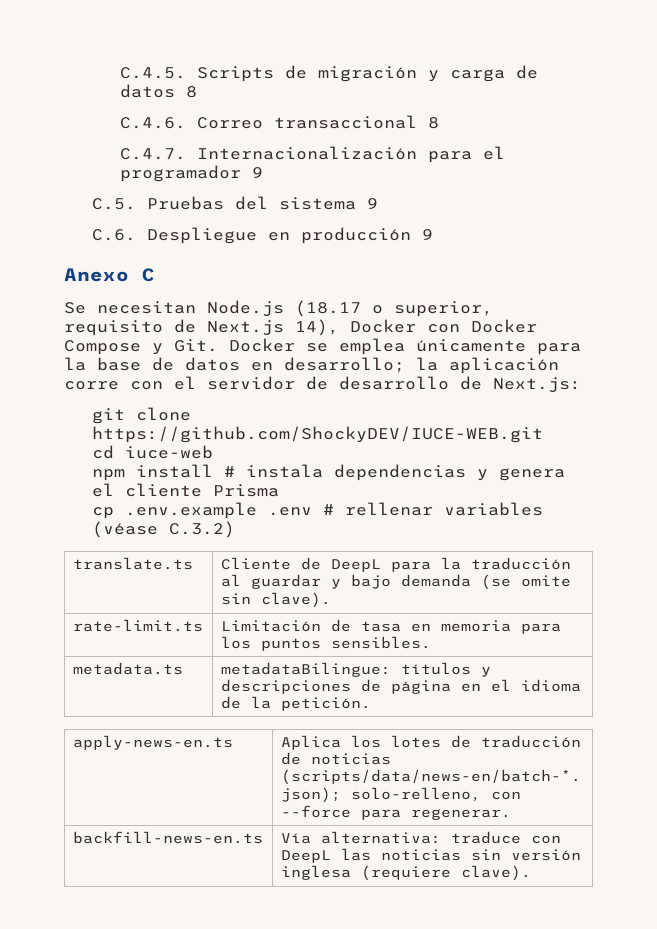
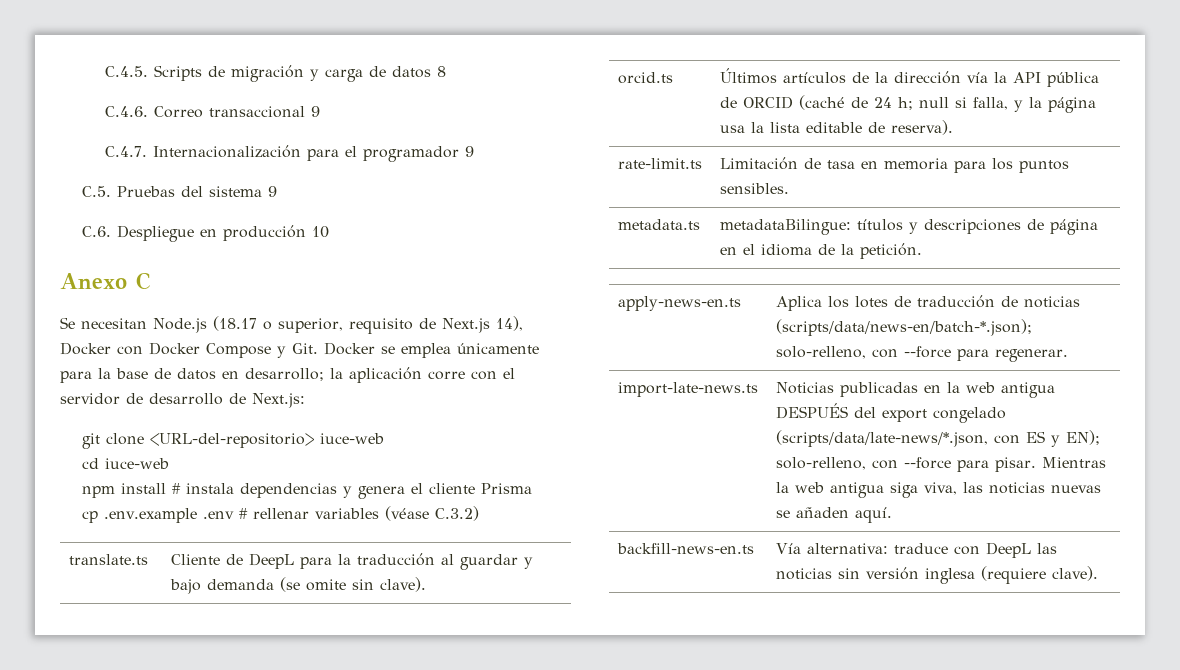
[427,117,439,129] 8 -> [310,106,320,117] 9
[421,229,433,240] 9 -> [312,226,330,238] 10
[91,426,543,443] https://github.com/ShockyDEV/IUCE-WEB.git -> [150,433,385,448] <URL-del-repositorio> iuce-web
(331, 600) none -> [617,72,673,84] [719,68,1099,87] [719,95,1096,113] [719,120,953,135] // orcid.ts | Últimos artículos de la dirección vía la API pública de ORCID (caché de 24 h; null si falla, y la página usa la lista editable de reserva).
(511, 814) none -> [617,382,758,397] [775,382,1055,398] [775,403,1006,423] [775,430,1100,447] [775,457,1106,472] [775,482,1101,498] [775,507,892,523] // import-late-news.ts | Noticias publicadas en la web antigua DESPUÉS del export congelado (scripts/data/late-news/*.json, con ES y EN); solo-relleno, con --force para pisar. Mientras la web antigua siga viva, las noticias nuevas se añaden aquí.

